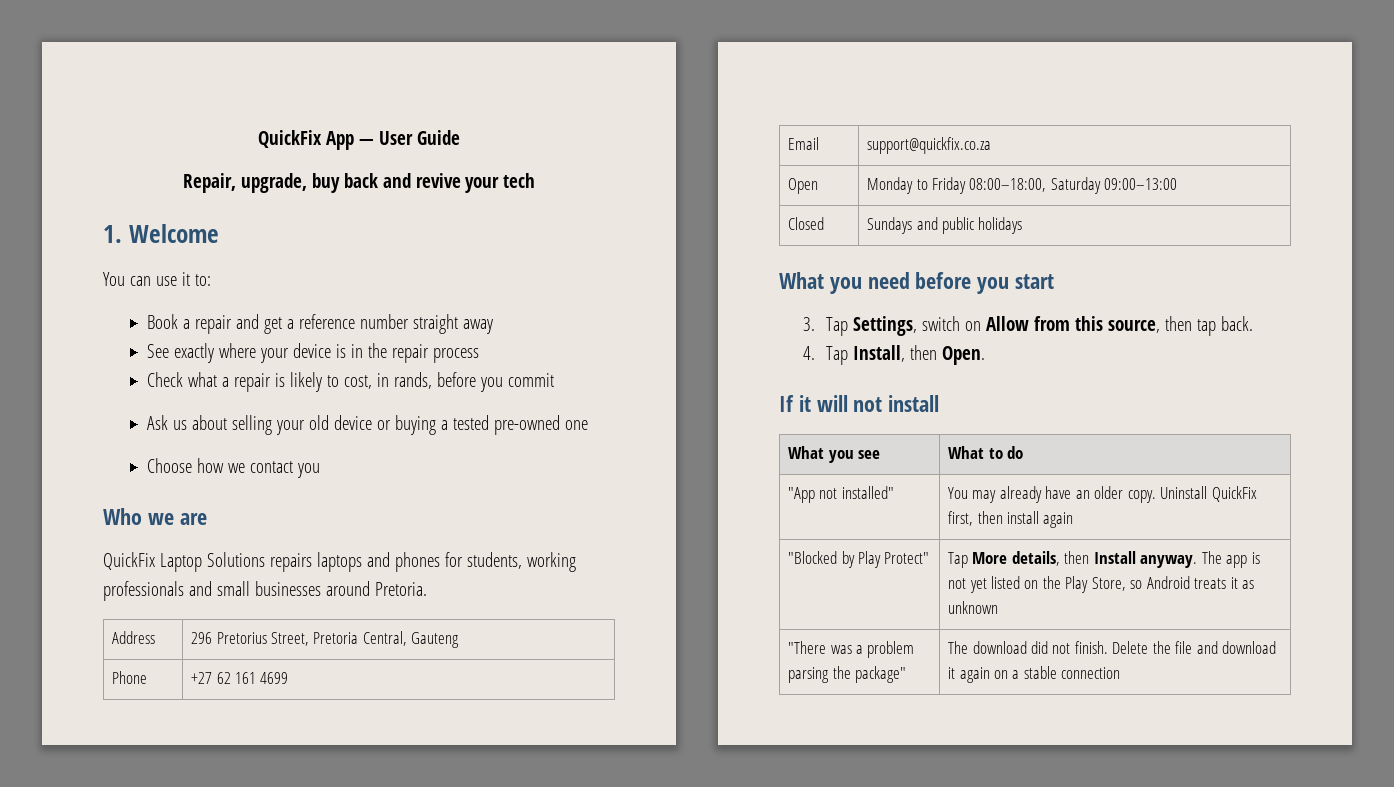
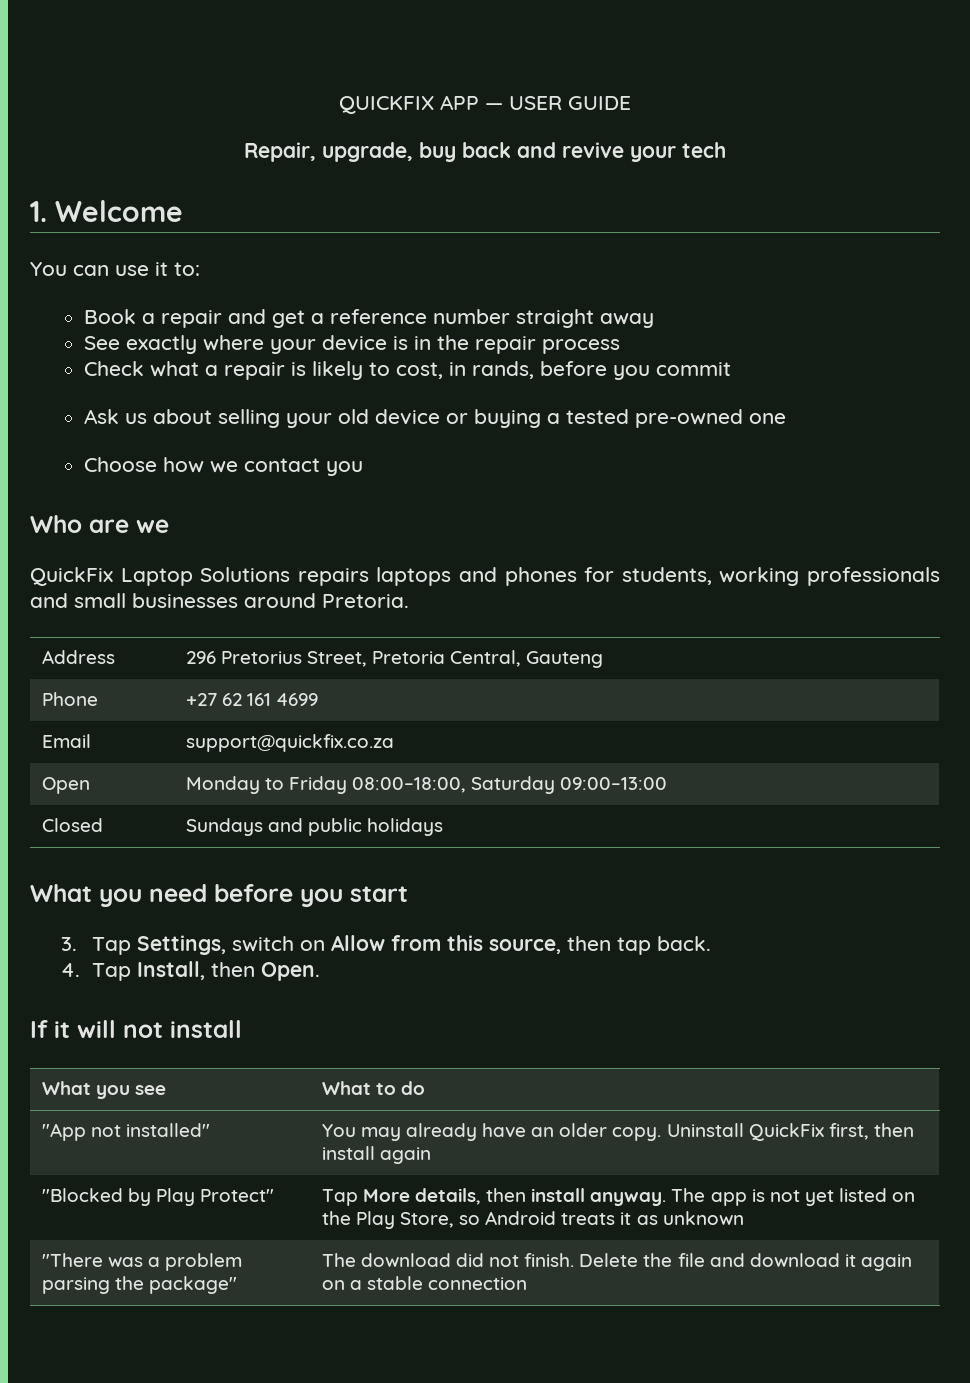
[258,130,460,150] QuickFix App — User Guide -> [339,95,631,114] QUICKFIX APP — USER GUIDE
[147,513,207,525] we are -> [89,519,169,533] are we
[1093,551,1136,564] Install -> [531,1188,586,1202] install

